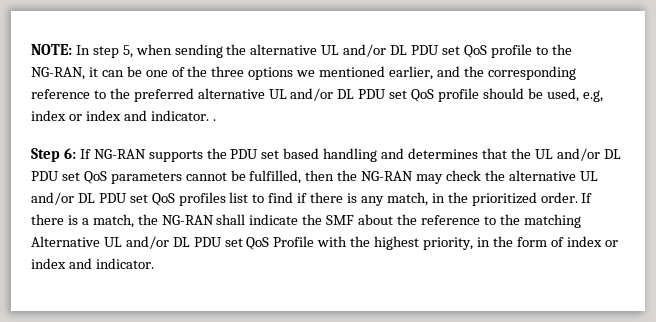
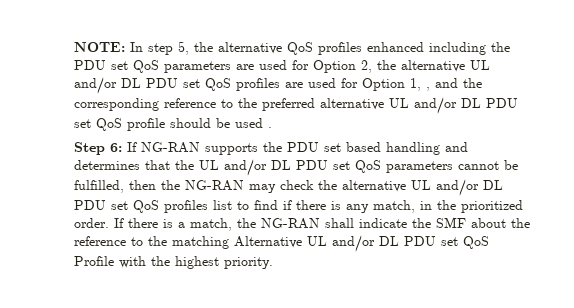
[135,44,572,58] [31,66,434,80] when sending the alternative UL and/or DL PDU set QoS profile to the NG-RAN, it can be one of the three options we mentioned earlier, -> [194,42,510,55] [74,60,490,73] [74,77,430,94] the alternative QoS profiles enhanced including the PDU set QoS parameters are used for Option 2, the alternative UL and/or DL PDU set QoS profiles are used for Option 1, ,
[546,88,603,102] [31,110,209,121] used, e.g, index or index and indicator. -> [235,118,263,128] used
[423,236,618,250] [31,258,154,269] priority, in the form of index or index and indicator. -> [224,257,273,269] priority.

